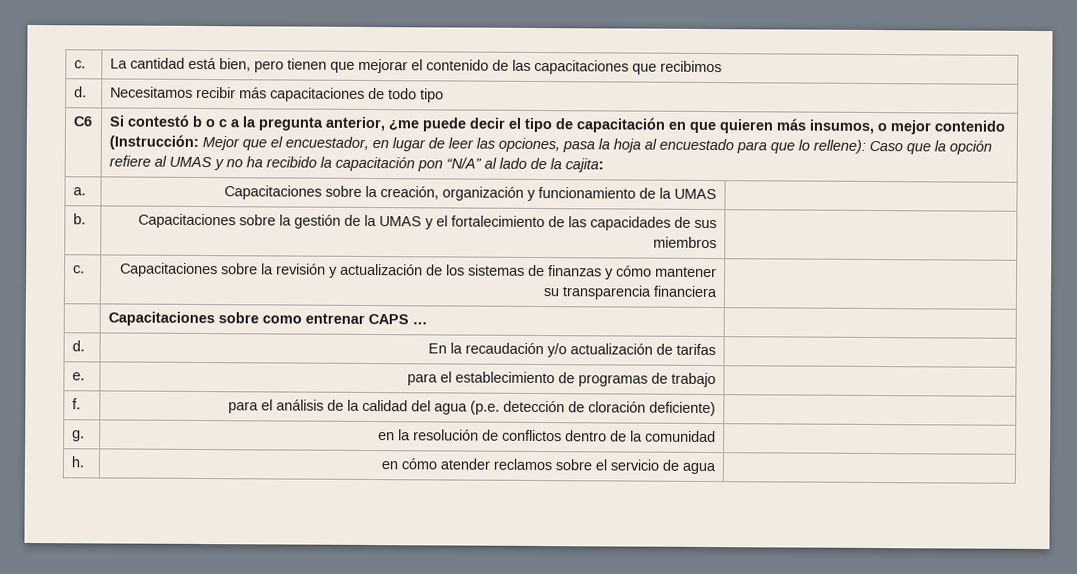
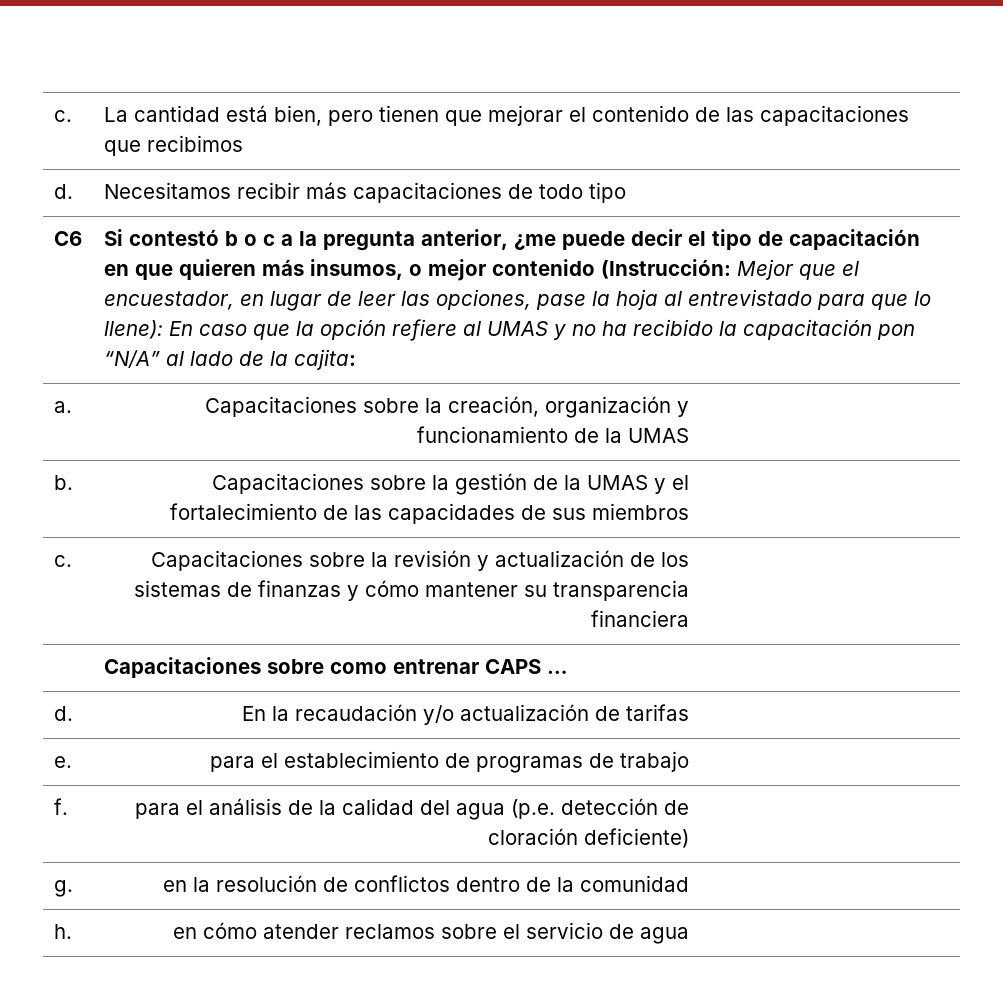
[561,141,595,153] pasa -> [535,294,586,310] pase
[658,138,734,151] encuestado -> [687,289,812,306] entrevistado
[812,139,903,154] rellene): Caso -> [103,320,247,339] llene): En caso

